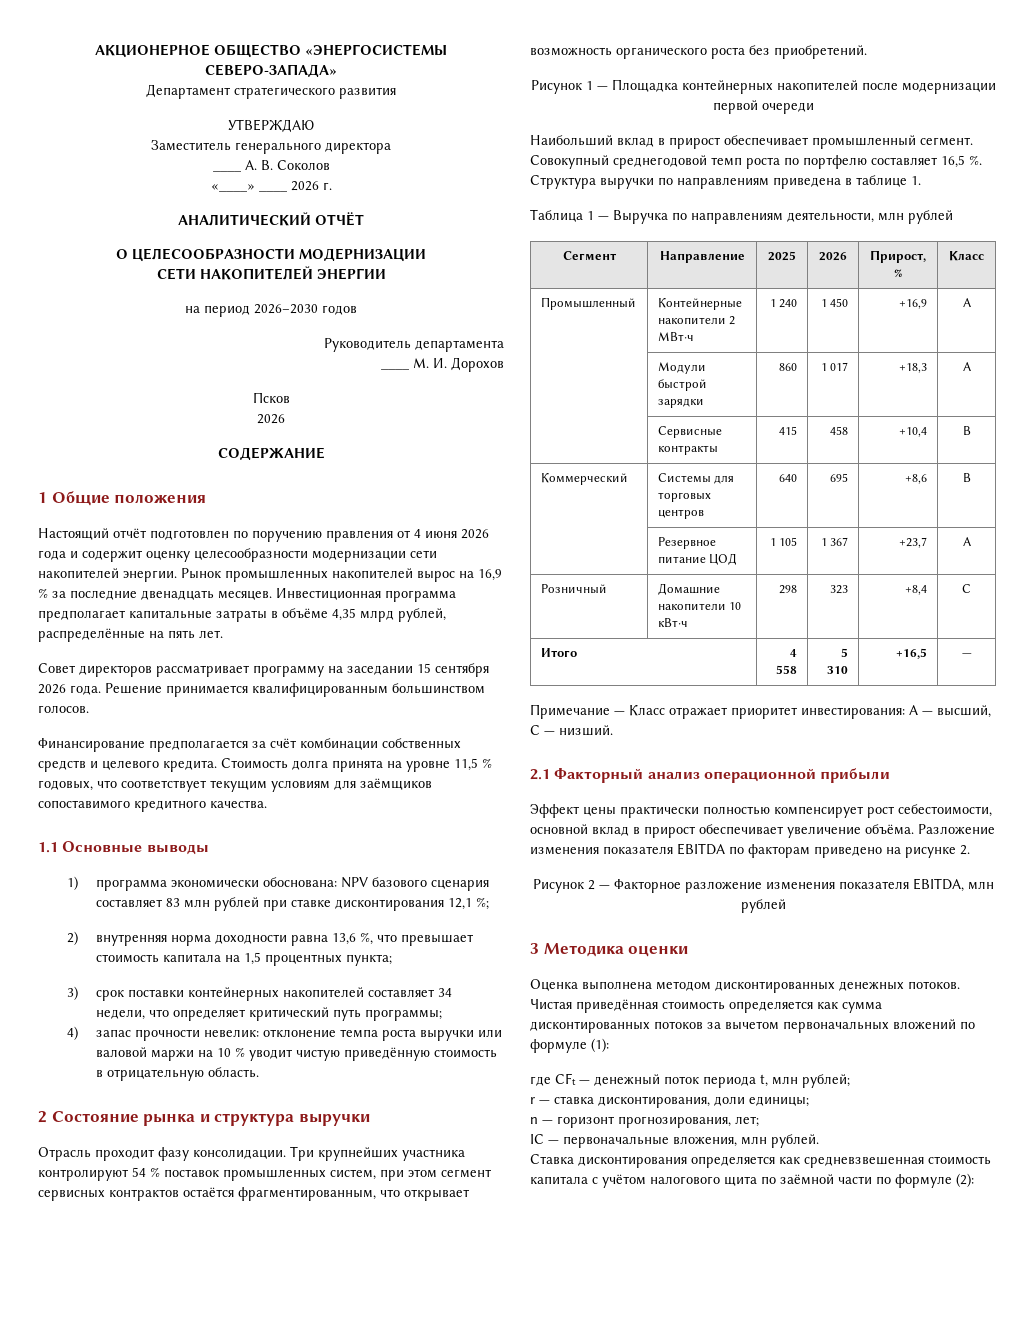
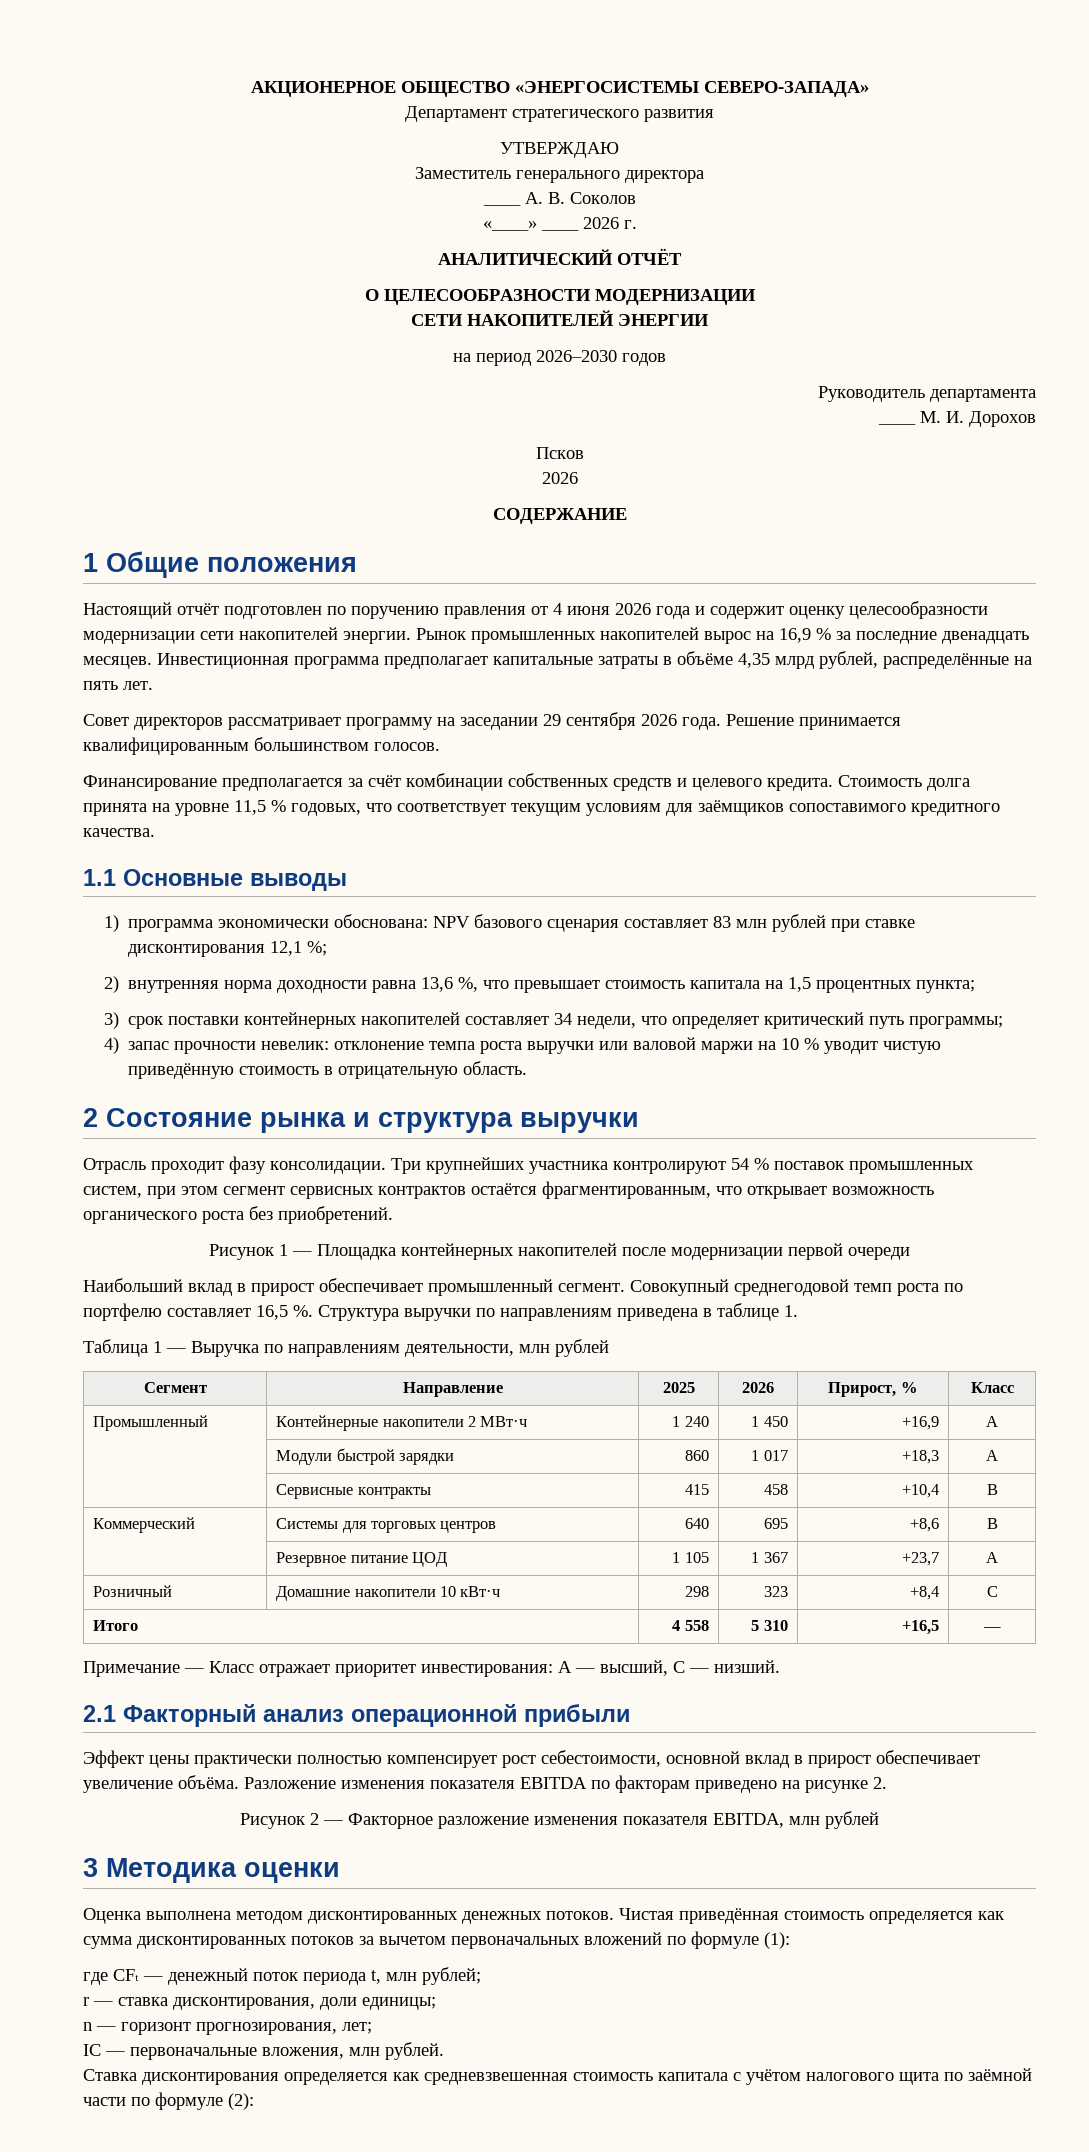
[417,663,431,673] 15 -> [543,714,561,726] 29

